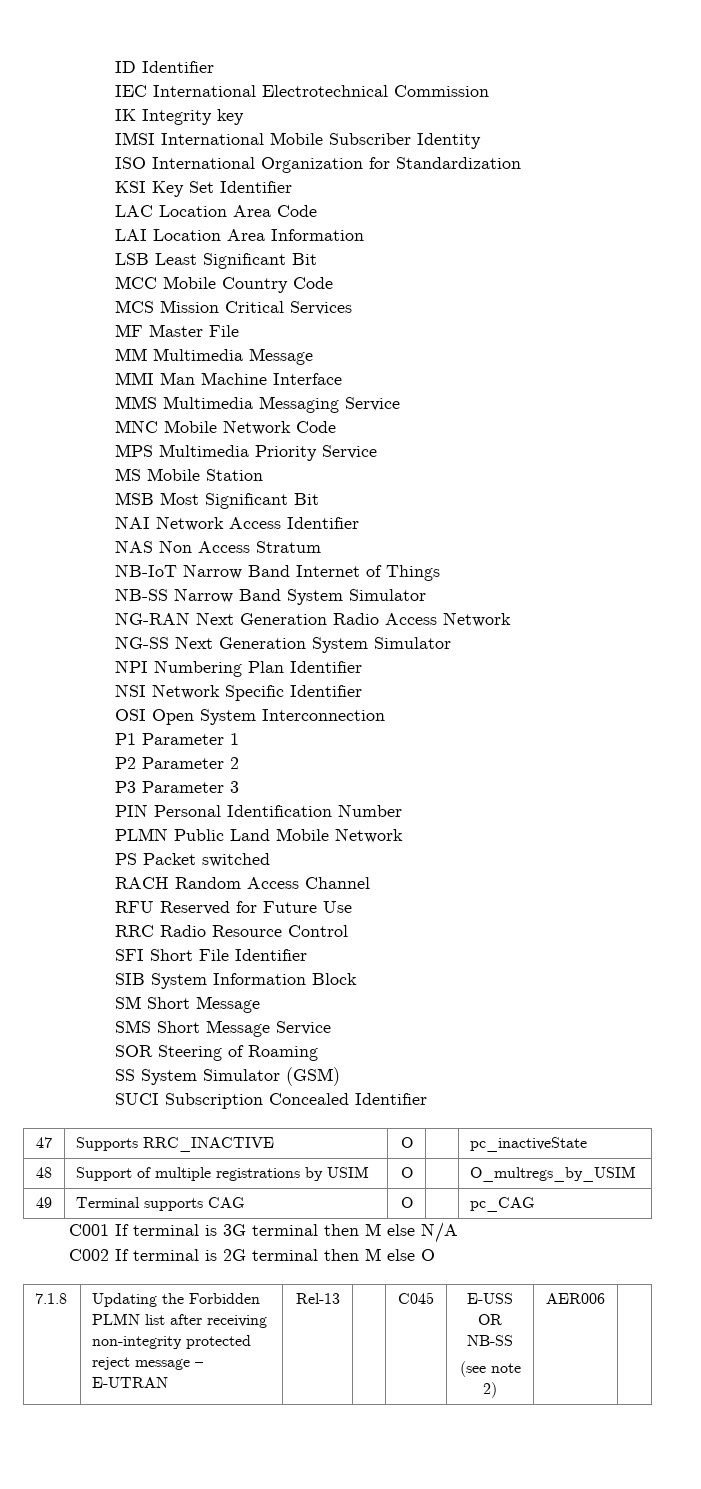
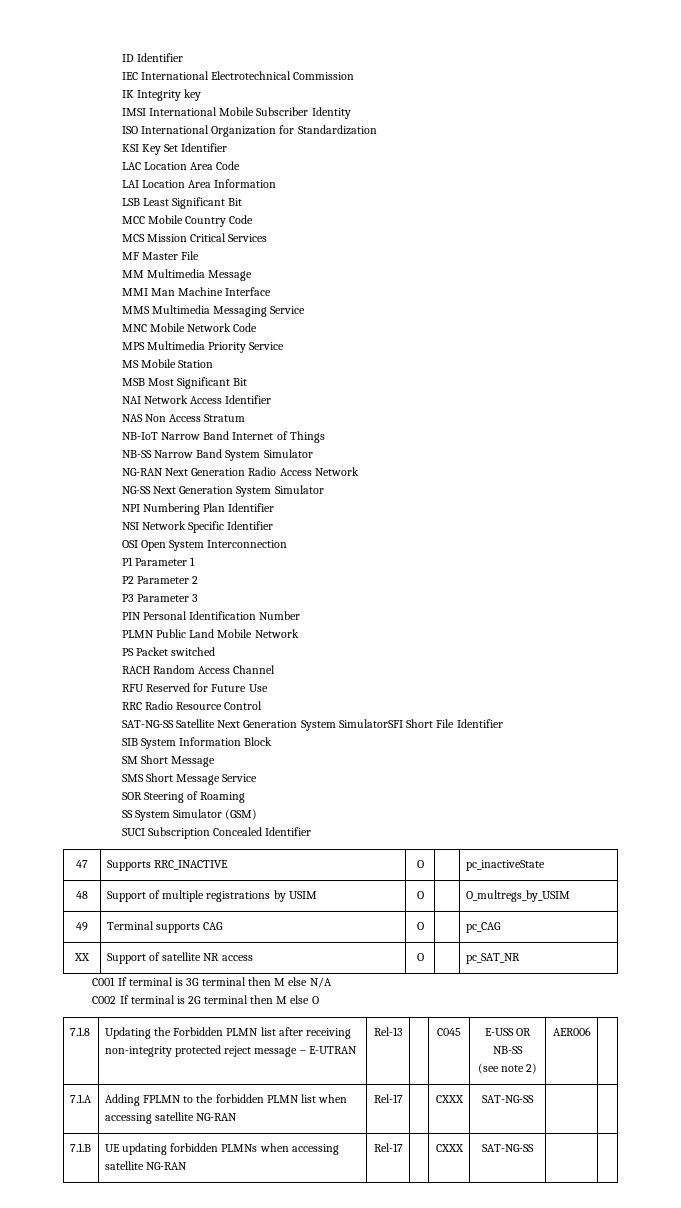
[114,949,144,961] SFI -> [121,719,403,731] SAT-NG-SS Satellite Next Generation System SimulatorSFI
(536, 1204) none -> [74,953,90,961] [106,952,253,964] [416,953,424,961] [465,953,520,964] // XX | Support of satellite NR access | O | | pc_SAT_NR
(605, 1298) none -> [69,1094,92,1103] [104,1094,348,1106] [104,1112,238,1124] [373,1094,403,1103] [435,1095,464,1103] [482,1095,534,1103] [69,1143,91,1152] [104,1143,339,1155] [104,1161,187,1170] [373,1143,403,1152] [435,1144,464,1152] [482,1144,534,1152] // 7.1.A | Adding FPLMN to the forbidden PLMN list when accessing satellite NG-RAN | Rel-17 | | CXXX | SAT-NG-SS | | // 7.1.B | UE updating forbidden PLMNs when accessing satellite NG-RAN | Rel-17 | | CXXX | SAT-NG-SS | |

